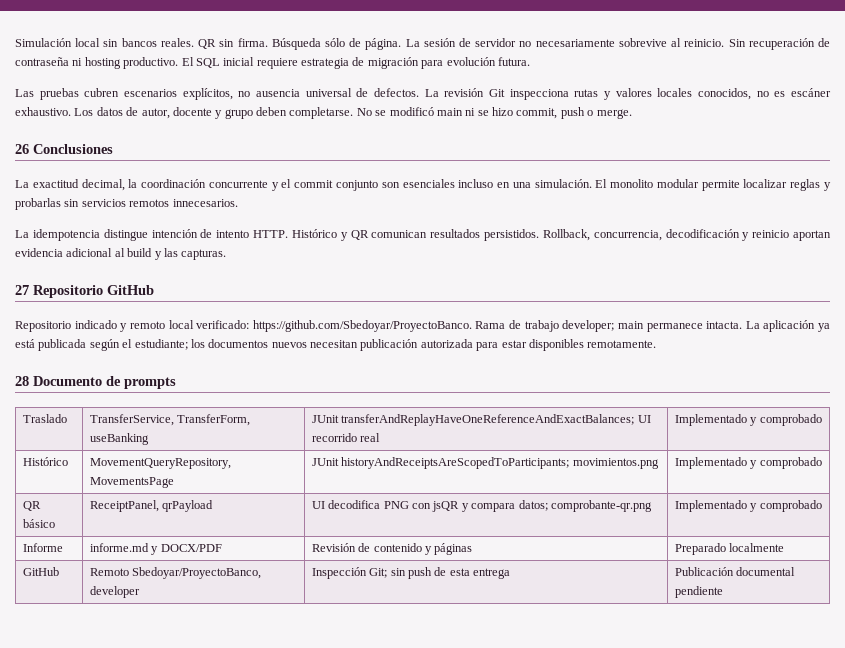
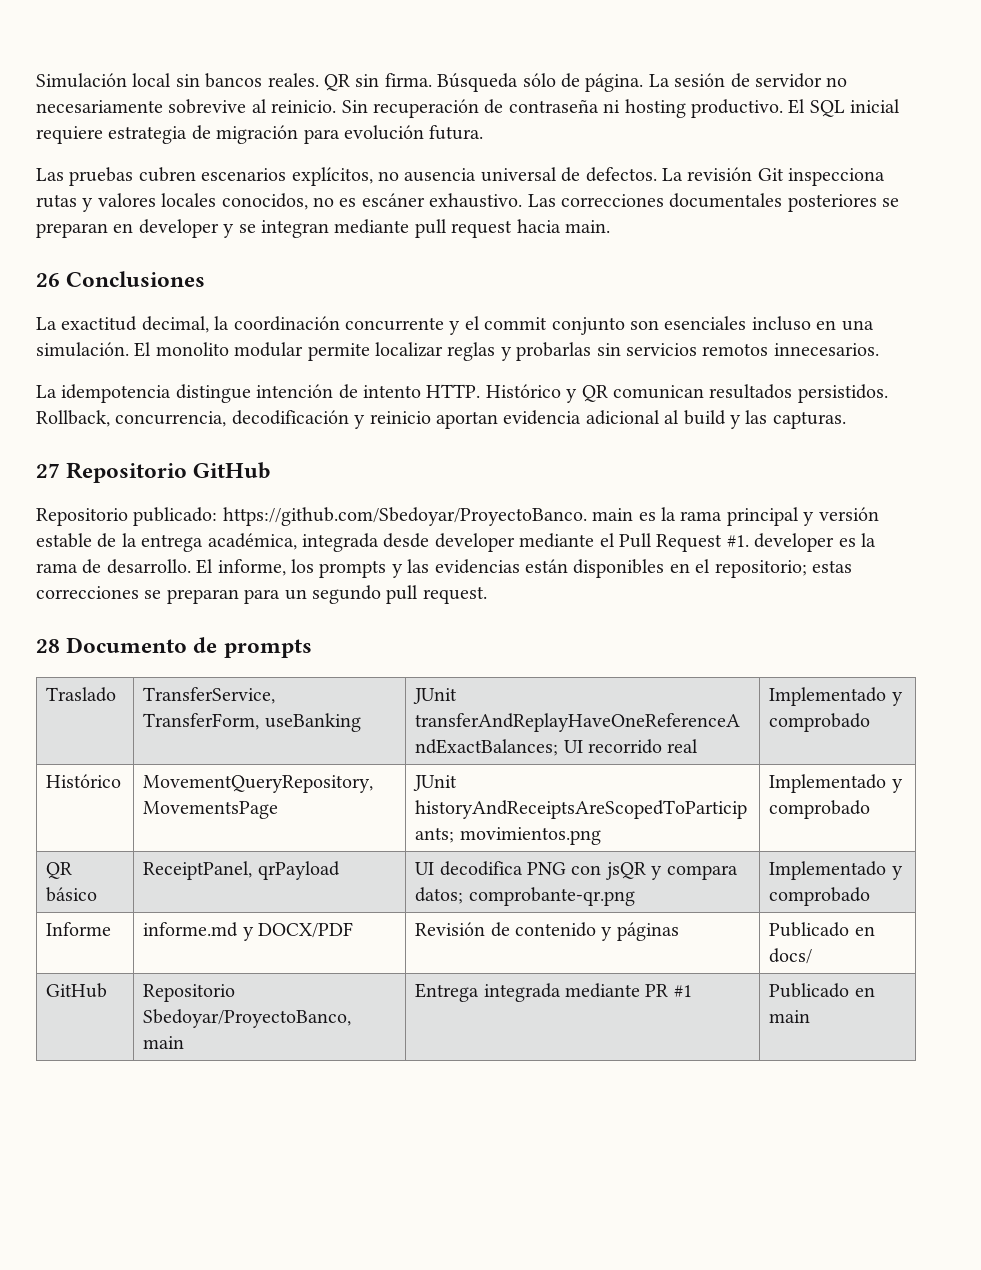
[74,107,632,119] Los datos de autor, docente y grupo deben completarse. No se modificó main ni se hizo commit, push o merge. -> [527,193,900,212] [36,219,610,238] Las correcciones documentales posteriores se preparan en developer y se integran mediante pull request hacia main.
[74,320,830,332] [15,339,657,351] indicado y remoto local verificado: https://github.com/Sbedoyar/ProyectoBanco. Rama de trabajo developer; main permanece intacta. La aplicación ya está publicada según el estudiante; los documentos nuevos necesitan publicación autorizada para estar disponibles remotamente. -> [133,507,879,526] [36,533,876,552] [36,559,852,578] [36,585,487,604] publicado: https://github.com/Sbedoyar/ProyectoBanco. main es la rama principal y versión estable de la entrega académica, integrada desde developer mediante el Pull Request #1. developer es la rama de desarrollo. El informe, los prompts y las evidencias están disponibles en el repositorio; estas correcciones se preparan para un segundo pull request.
[674,543,785,555] [22,567,59,576] [89,567,262,579] [89,586,140,598] [311,567,511,579] [674,567,796,576] [674,586,723,598] Preparado localmente // GitHub | Remoto Sbedoyar/ProyectoBanco, developer | Inspección Git; sin push de esta entrega | Publicación documental pendiente -> [769,922,875,937] [769,948,813,964] [46,983,108,998] [143,984,236,1002] [143,1009,352,1028] [143,1036,185,1049] [415,983,692,1002] [769,983,875,998] [769,1010,811,1023] Publicado en docs/ // GitHub | Repositorio Sbedoyar/ProyectoBanco, main | Entrega integrada mediante PR #1 | Publicado en main

